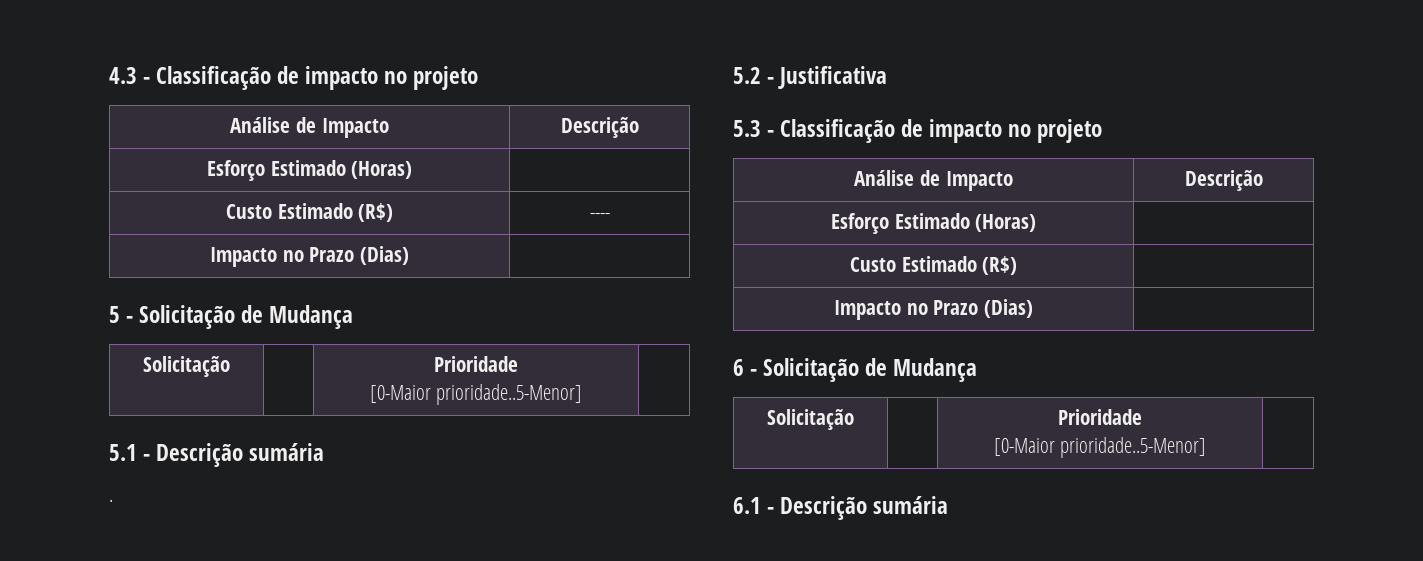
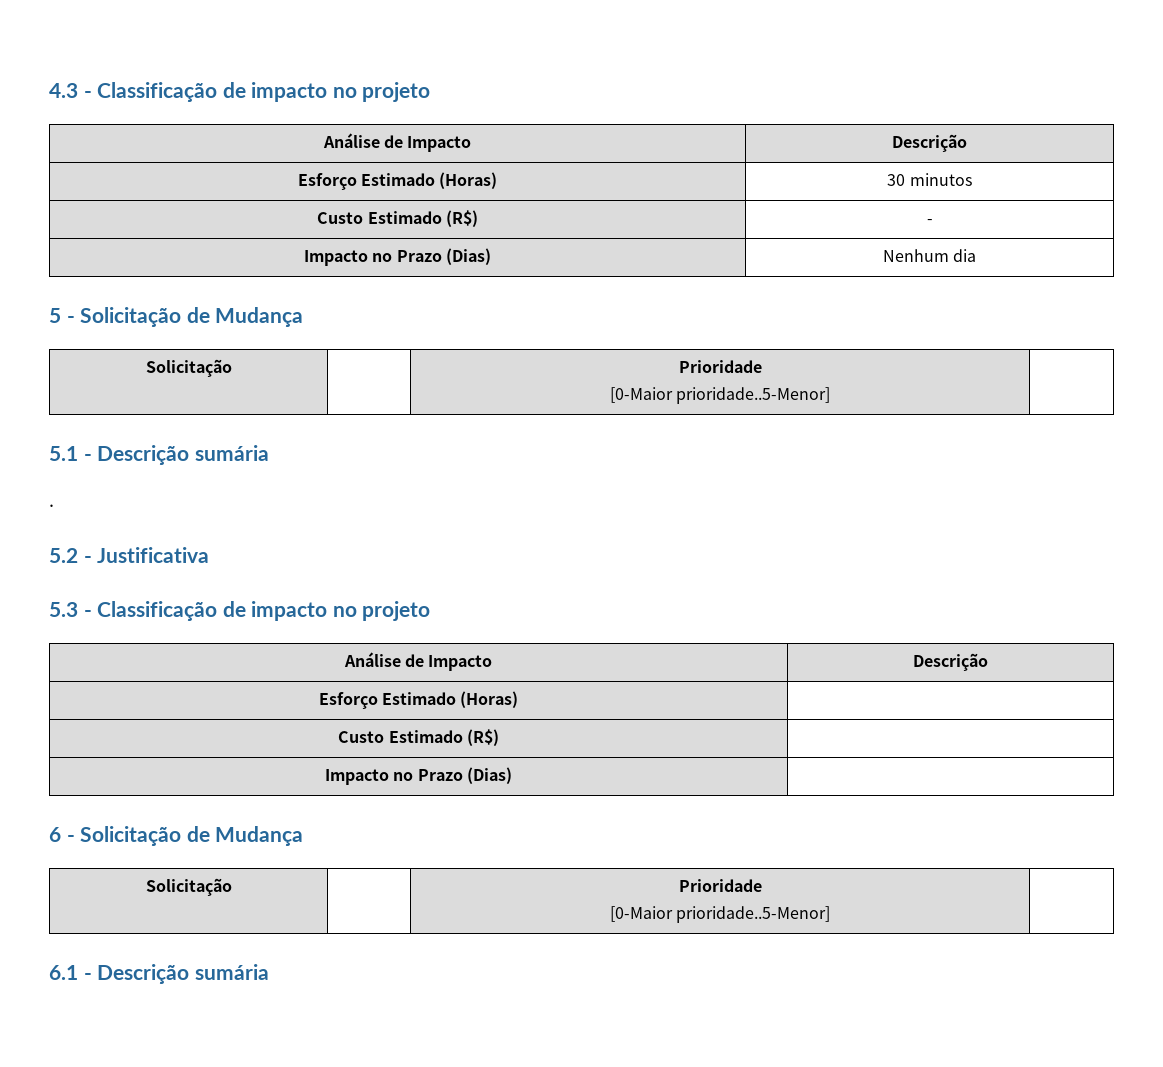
[225,203,394,222] [589,213,610,219] [209,246,410,267] // Custo Estimado (R$) | ---- // Impacto no Prazo (Dias) | -> [887,173,972,186] [317,210,478,227] [926,219,933,224] [304,248,491,266] [882,249,977,262] 30 minutos // Custo Estimado (R$) | - // Impacto no Prazo (Dias) | Nenhum dia

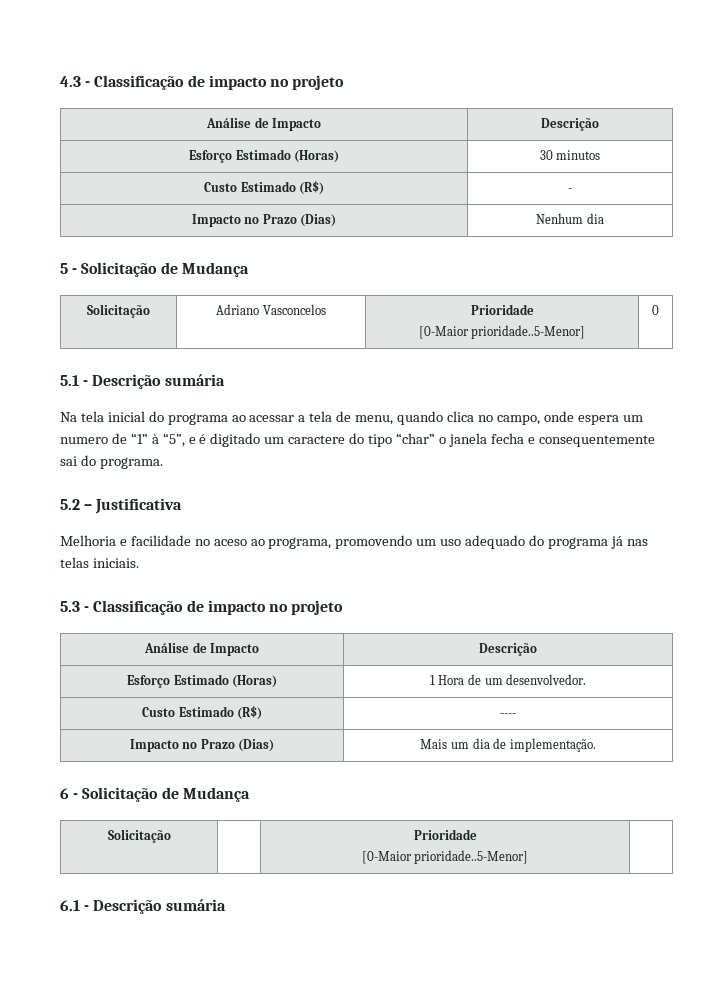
[678,360,762,373] [609,387,831,404] | Prioridade // [0-Maior prioridade..5-Menor] | -> [216,304,326,315] [470,304,534,315] [418,325,586,339] [652,305,659,315] Adriano Vasconcelos | Prioridade // [0-Maior prioridade..5-Menor] | 0
[49,504,54,507] [49,547,210,563] . // 5.2 - Justificativa -> [60,411,643,425] [60,433,655,447] [60,455,163,469] [60,498,183,514] [60,535,648,549] [60,557,139,568] Na tela inicial do programa ao acessar a tela de menu, quando clica no campo, onde espera um numero de “1” à “5”, e é digitado um caractere do tipo “char” o janela fecha e consequentemente sai do programa. // 5.2 – Justificativa // Melhoria e facilidade no aceso ao programa, promovendo um uso adequado do programa já nas telas iniciais.
[338,729,499,746] [325,767,512,785] // Custo Estimado (R$) | // Impacto no Prazo (Dias) | -> [429,674,587,685] [141,705,263,720] [500,713,516,717] [129,739,275,752] [420,738,596,752] 1 Hora de um desenvolvedor. // Custo Estimado (R$) | ---- // Impacto no Prazo (Dias) | Mais um dia de implementação.

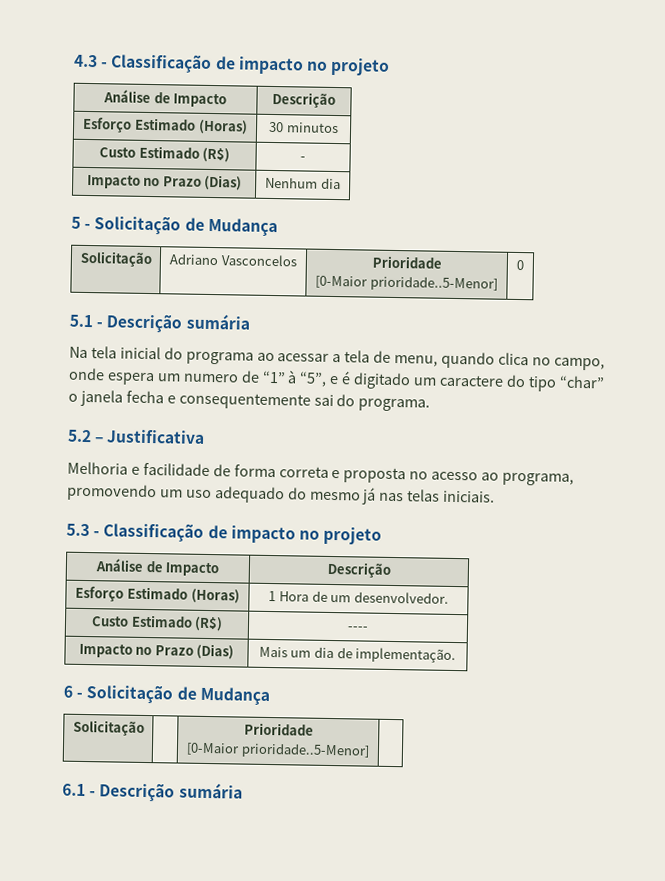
[194,539,247,546] no aceso -> [212,464,479,484] de forma correta e proposta no acesso
[547,537,608,549] programa -> [309,491,361,501] mesmo

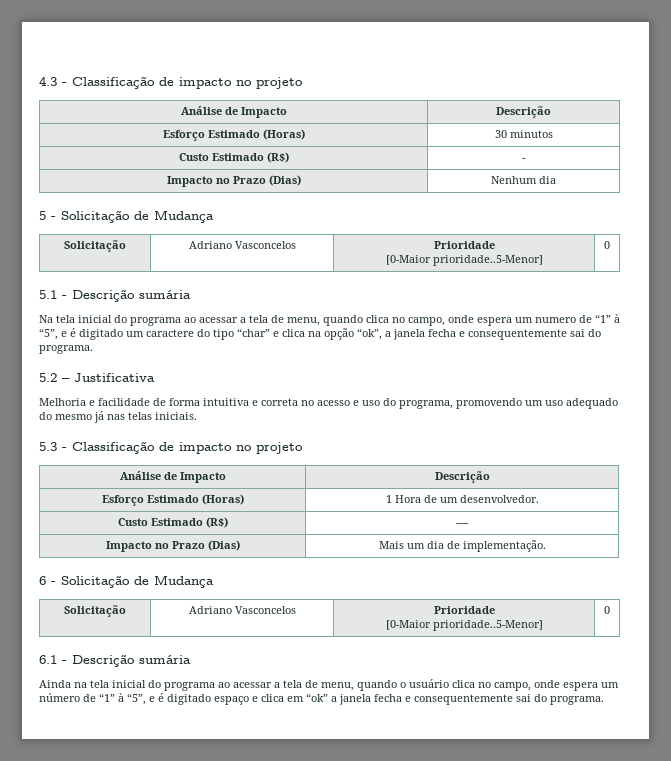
[68,393,78,402] o -> [273,328,391,340] e clica na opção “ok”, a
[278,466,500,484] correta e proposta no acesso ao -> [203,398,396,406] intuitiva e correta no acesso e uso do
[243,722,314,736] [186,742,370,759] | Prioridade // [0-Maior prioridade..5-Menor] | -> [188,606,296,614] [433,606,495,614] [385,620,543,631] [604,606,610,614] Adriano Vasconcelos | Prioridade // [0-Maior prioridade..5-Menor] | 0
(243, 790) none -> [39,679,619,691] [39,693,604,705] // Ainda na tela inicial do programa ao acessar a tela de menu, quando o usuário clica no campo, onde espera um número de “1” à “5”, e é digitado espaço e clica em “ok” a janela fecha e consequentemente sai do programa.

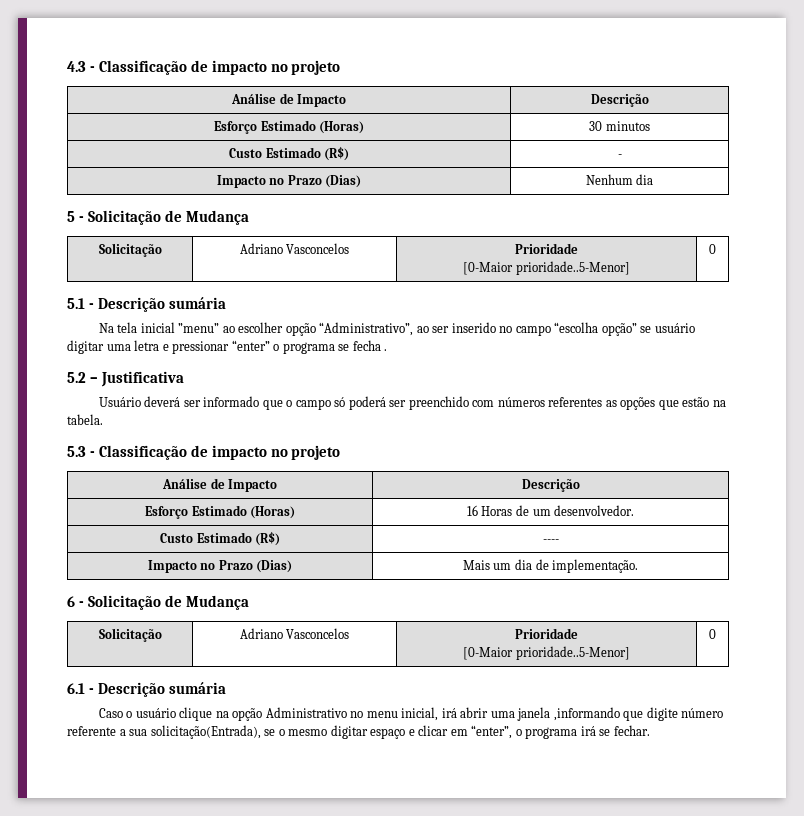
[114,314,620,326] [39,328,601,340] [39,345,93,354] [39,373,155,382] [39,398,618,409] [39,411,197,423] do programa ao acessar a tela de menu, quando clica no campo, onde espera um numero de “1” à “5”, e é digitado um caractere do tipo “char” e clica na opção “ok”, a janela fecha e consequentemente sai do programa. // 5.2 – Justificativa // Melhoria e facilidade de forma intuitiva e correta no acesso e uso do programa, promovendo um uso adequado do mesmo já nas telas iniciais. -> [178,322,695,336] [67,340,388,354] [67,371,184,387] [98,396,726,410] [67,414,103,425] ”menu” ao escolher opção “Administrativo”, ao ser inserido no campo “escolha opção” se usuário digitar uma letra e pressionar “enter” o programa se fecha . // 5.2 – Justificativa // Usuário deverá ser informado que o campo só poderá ser preenchido com números referentes as opções que estão na tabela.
[385,495,421,503] 1 Hora -> [466,505,513,516] 16 Horas
[39,679,619,691] [39,693,604,705] Ainda na tela inicial do programa ao acessar a tela de menu, quando o usuário clica no campo, onde espera um número de “1” à “5”, e é digitado espaço e clica em “ok” a janela fecha e consequentemente sai do programa. -> [98,707,724,721] [67,725,650,739] Caso o usuário clique na opção Administrativo no menu inicial, irá abrir uma janela ,informando que digite número referente a sua solicitação(Entrada), se o mesmo digitar espaço e clicar em “enter”, o programa irá se fechar.

